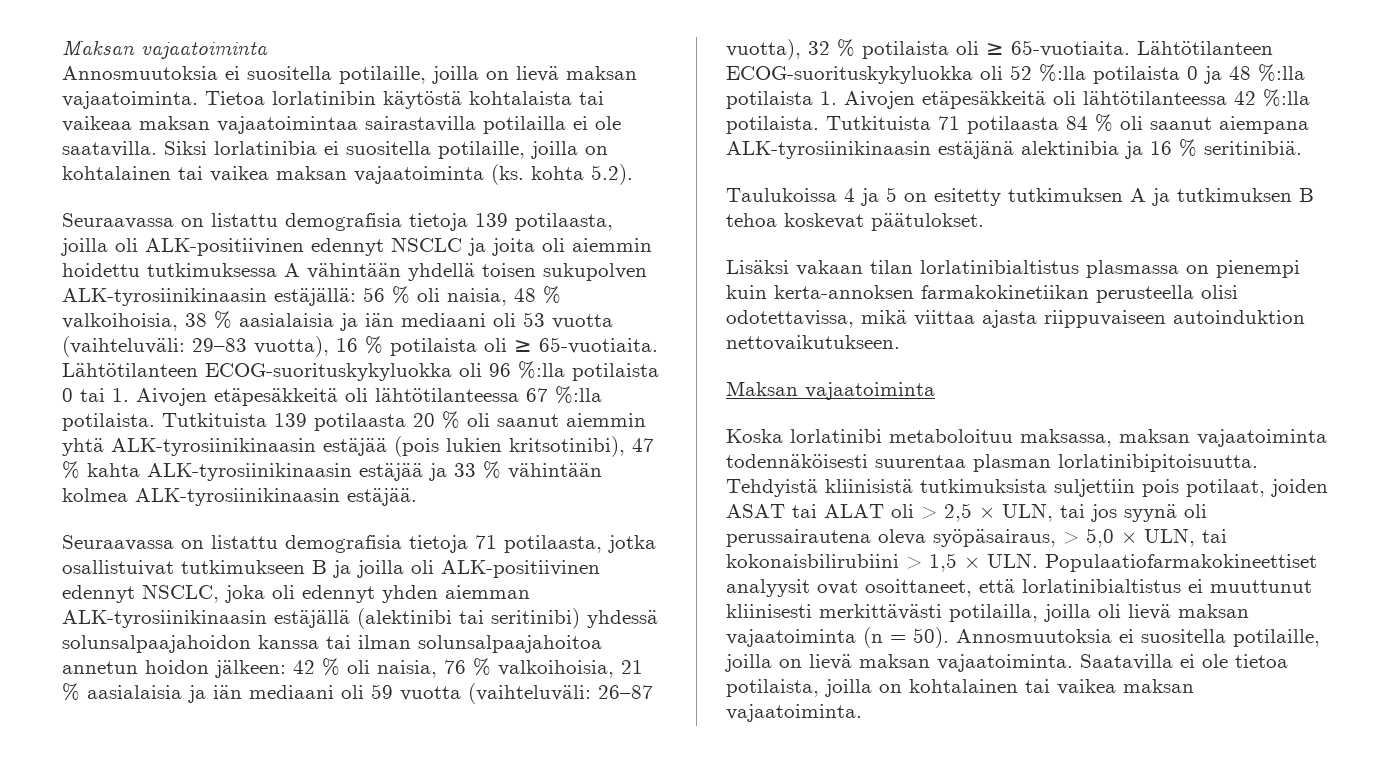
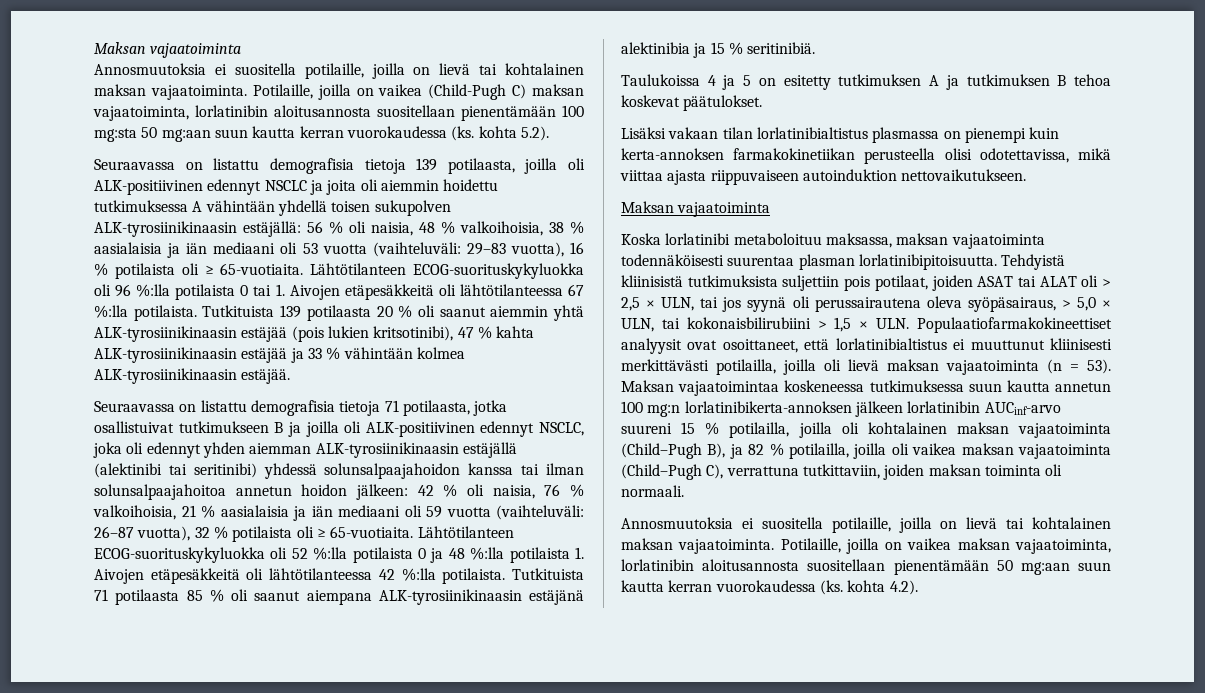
[566,66,637,80] [62,91,604,109] [62,116,621,134] [62,141,608,159] [62,166,484,184] maksan vajaatoiminta. Tietoa lorlatinibin käytöstä kohtalaista tai vaikeaa maksan vajaatoimintaa sairastavilla potilailla ei ole saatavilla. Siksi lorlatinibia ei suositella potilaille, joilla on kohtalainen tai vaikea maksan vajaatoiminta -> [479,63,584,75] [94,84,584,100] [93,105,584,121] [94,126,447,142] tai kohtalainen maksan vajaatoiminta. Potilaille, joilla on vaikea (Child-Pugh C) maksan vajaatoiminta, lorlatinibin aloitusannosta suositellaan pienentämään 100 mg:sta 50 mg:aan suun kautta kerran vuorokaudessa
[1066,116,1088,130] 84 -> [186,590,203,601] 85
[1150,141,1172,155] 16 -> [710,42,725,54] 15
[913,627,1320,648] [725,654,1288,672] [726,679,1194,697] [726,704,862,722] 50). Annosmuutoksia ei suositella potilaille, joilla on lievä maksan vajaatoiminta. Saatavilla ei ole tietoa potilaista, joilla on kohtalainen tai vaikea maksan vajaatoiminta. -> [1087,359,1111,374] [621,380,1111,396] [621,401,1061,417] [621,422,1111,438] [621,443,1111,459] [621,464,1063,480] [621,485,684,497] [621,517,1111,533] [621,538,1111,554] [621,559,1111,575] [621,580,918,595] 53). Maksan vajaatoimintaa koskeneessa tutkimuksessa suun kautta annetun 100 mg:n lorlatinibikerta-annoksen jälkeen lorlatinibin AUCinf-arvo suureni 15 % potilailla, joilla oli kohtalainen maksan vajaatoiminta (Child–Pugh B), ja 82 % potilailla, joilla oli vaikea maksan vajaatoiminta (Child–Pugh C), verrattuna tutkittaviin, joiden maksan toiminta oli normaali. // Annosmuutoksia ei suositella potilaille, joilla on lievä tai kohtalainen maksan vajaatoiminta. Potilaille, joilla on vaikea maksan vajaatoiminta, lorlatinibin aloitusannosta suositellaan pienentämään 50 mg:aan suun kautta kerran vuorokaudessa (ks. kohta 4.2).

